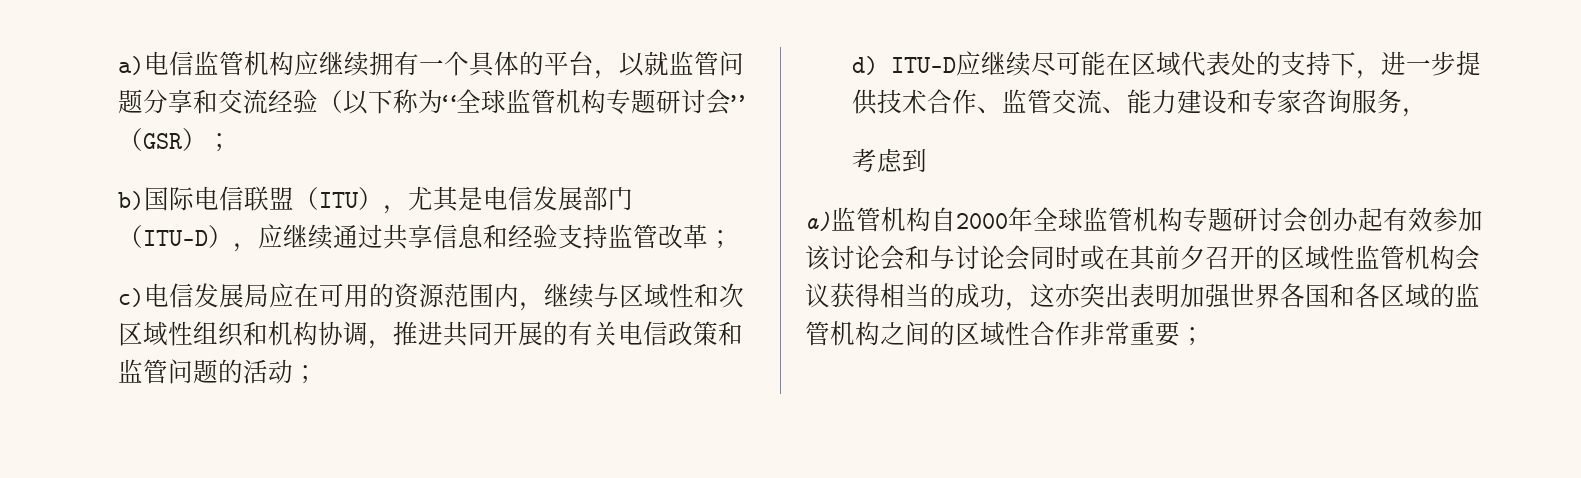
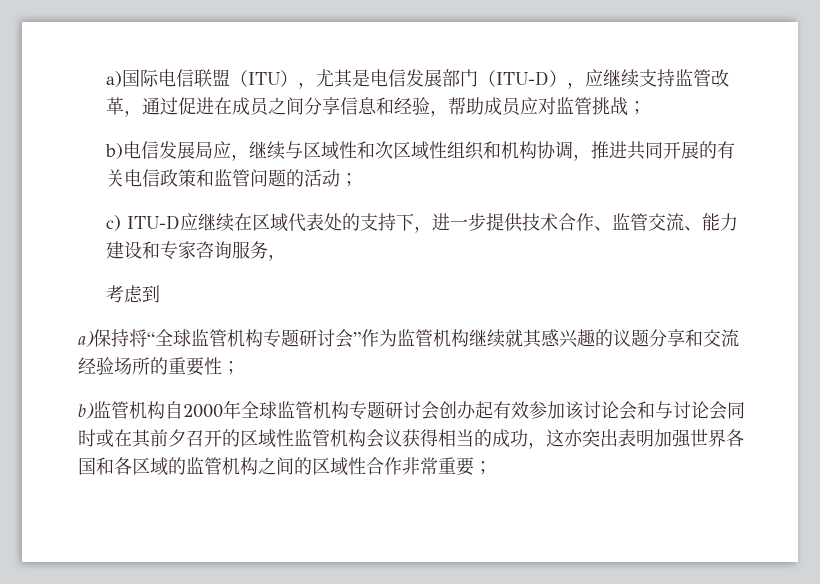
[117,51,744,79] [117,89,744,115] [117,128,232,152] [117,191,144,210] a)电信监管机构应继续拥有一个具体的平台，以就监管问题分享和交流经验（以下称为“全球监管机构专题研讨会”（GSR）； // b) -> [106,71,123,87] a)
[332,224,733,250] [117,288,144,307] 通过共享信息和经验支持监管改革； // c) -> [639,69,730,87] [106,97,647,117] [105,143,124,159] 支持监管改革，通过促进在成员之间分享信息和经验，帮助成员应对监管挑战； // b)
[293,283,519,309] 在可用的资源范围内 -> (232, 150) none
[851,56,878,75] d) -> [106,215,122,231] c)
[1030,51,1106,77] 尽可能 -> (235, 222) none
(831, 221) none -> [93,329,739,348] [78,357,240,376] [78,403,94,419] 保持将“全球监管机构专题研讨会”作为监管机构继续就其感兴趣的议题分享和交流经验场所的重要性； // b)

